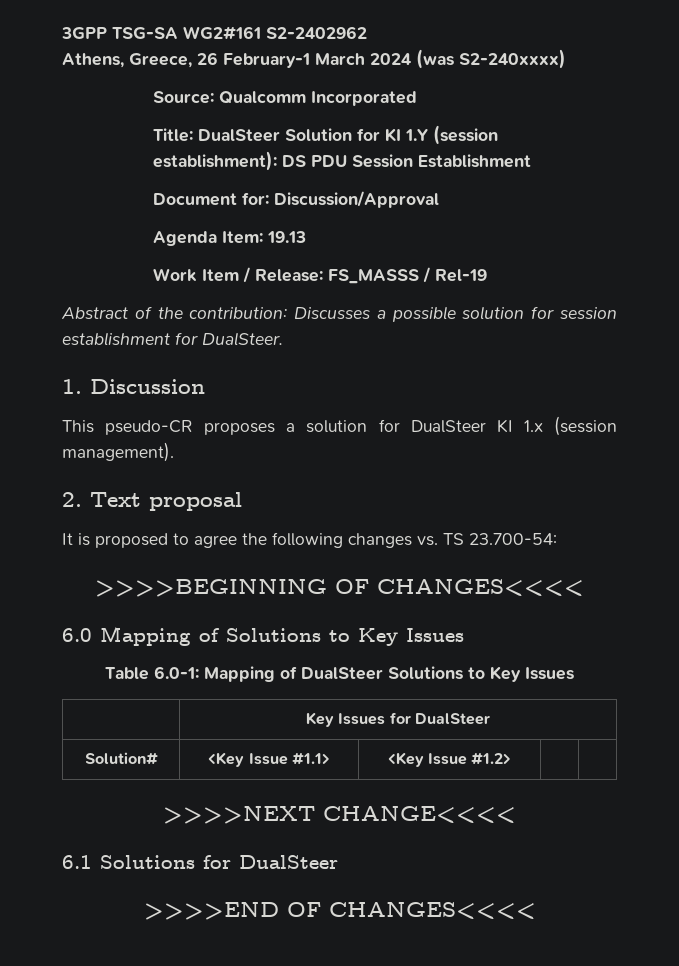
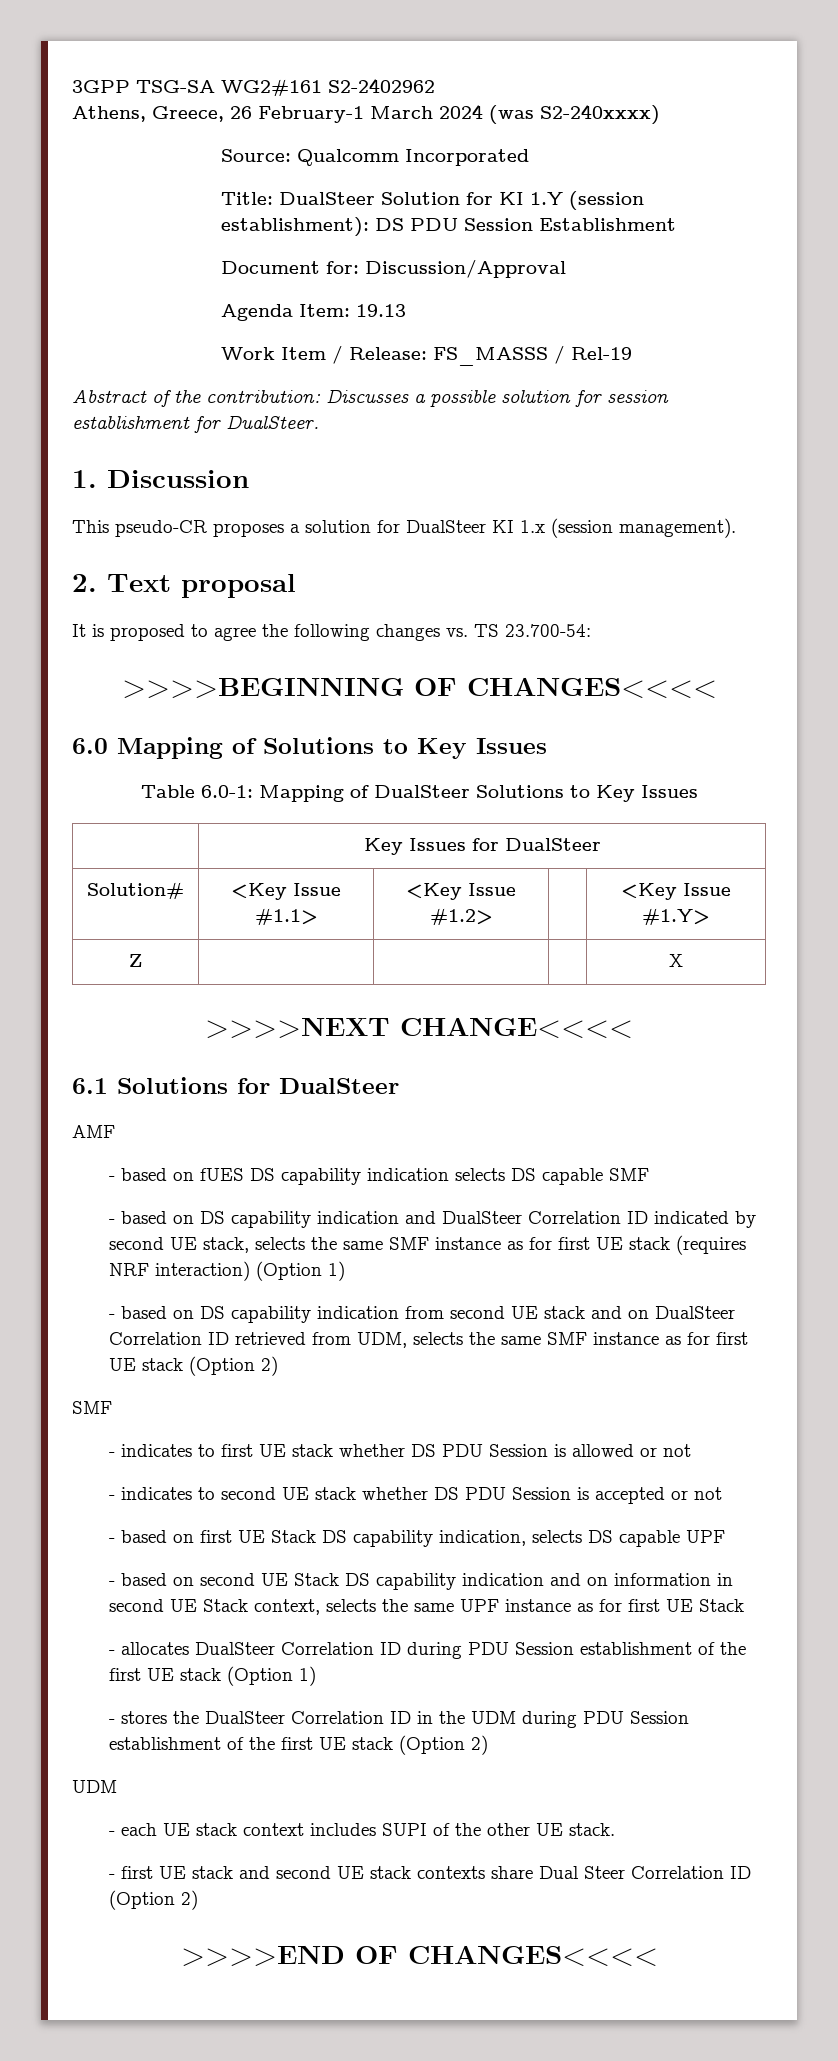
(512, 758) none -> [621,883,731,900] [642,908,710,925] [129,954,142,967] [669,954,683,967] <Key Issue #1.Y> // Z | | | | X
(338, 862) none -> [72,1125,115,1138] [109,1168,650,1185] [109,1211,757,1228] [109,1235,747,1255] [109,1261,346,1281] [109,1306,736,1323] [109,1332,749,1348] [109,1356,279,1376] [72,1401,112,1414] [109,1444,692,1457] [109,1487,723,1504] [109,1530,726,1547] [109,1573,734,1590] [109,1599,745,1615] [109,1642,747,1659] [109,1666,317,1686] [109,1711,690,1728] [109,1735,489,1755] [72,1780,117,1793] [109,1823,616,1836] [109,1866,752,1879] [109,1890,199,1910] // AMF // - based on fUES DS capability indication selects DS capable SMF // - based on DS capability indication and DualSteer Correlation ID indicated by second UE stack, selects the same SMF instance as for first UE stack (requires NRF interaction) (Option 1) // - based on DS capability indication from second UE stack and on DualSteer Correlation ID retrieved from UDM, selects the same SMF instance as for first UE stack (Option 2) // SMF // - indicates to first UE stack whether DS PDU Session is allowed or not // - indicates to second UE stack whether DS PDU Session is accepted or not // - based on first UE Stack DS capability indication, selects DS capable UPF // - based on second UE Stack DS capability indication and on information in second UE Stack context, selects the same UPF instance as for first UE Stack // - allocates DualSteer Correlation ID during PDU Session establishment of the first UE stack (Option 1) // - stores the DualSteer Correlation ID in the UDM during PDU Session establishment of the first UE stack (Option 2) // UDM // - each UE stack context includes SUPI of the other UE stack. // - first UE stack and second UE stack contexts share Dual Steer Correlation ID (Option 2)

